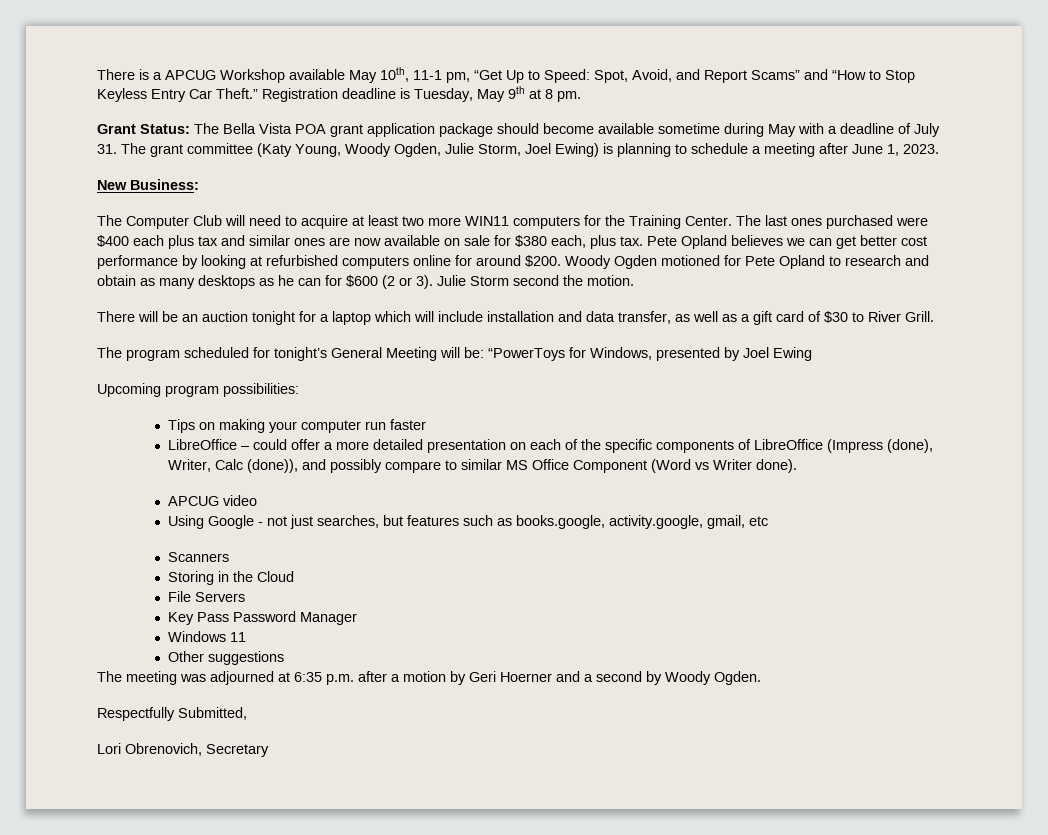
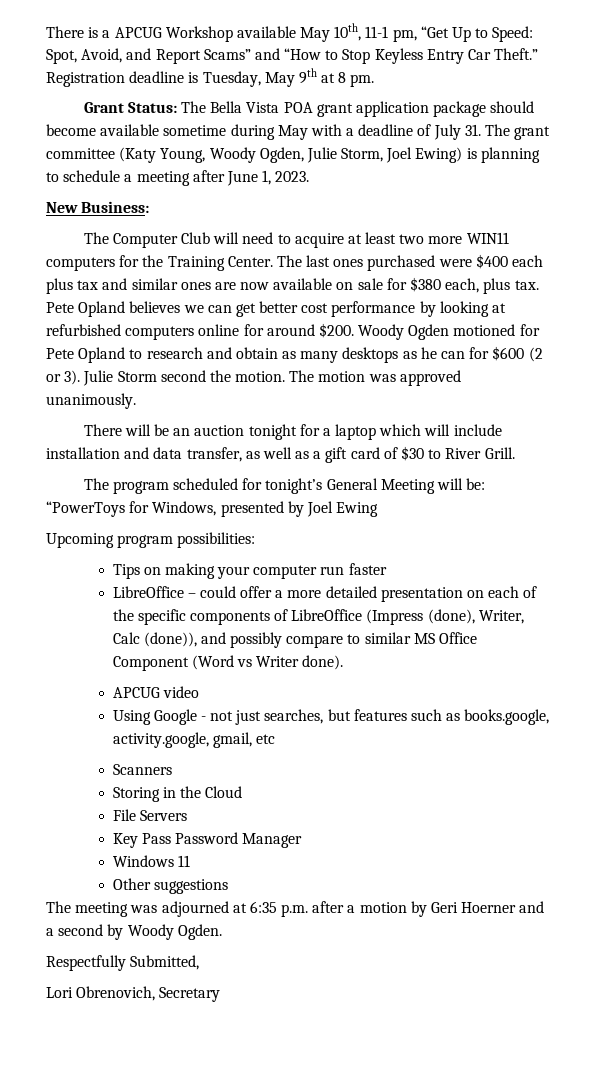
(634, 280) none -> [289,370,461,386] [46,393,136,409] The motion was approved unanimously.

